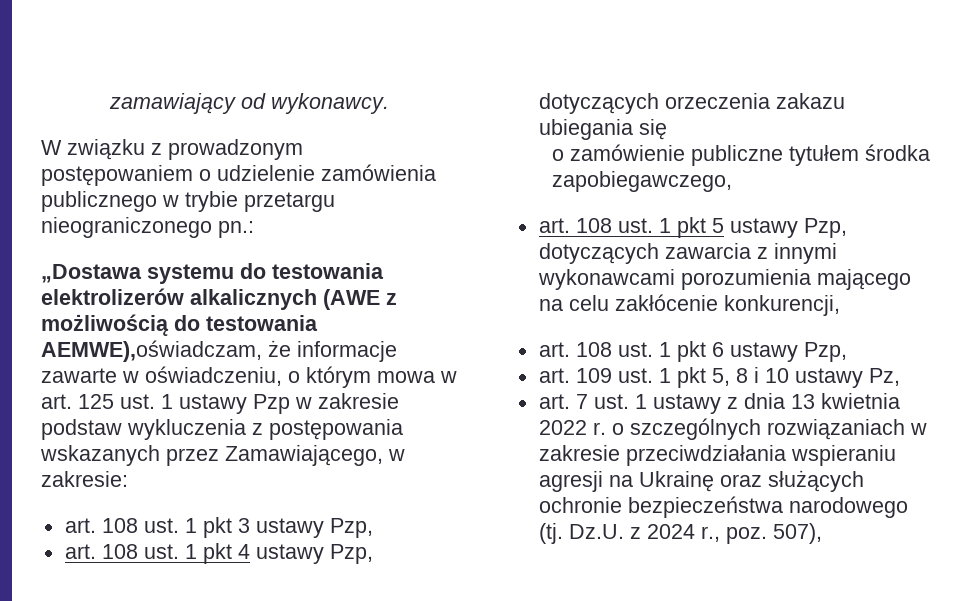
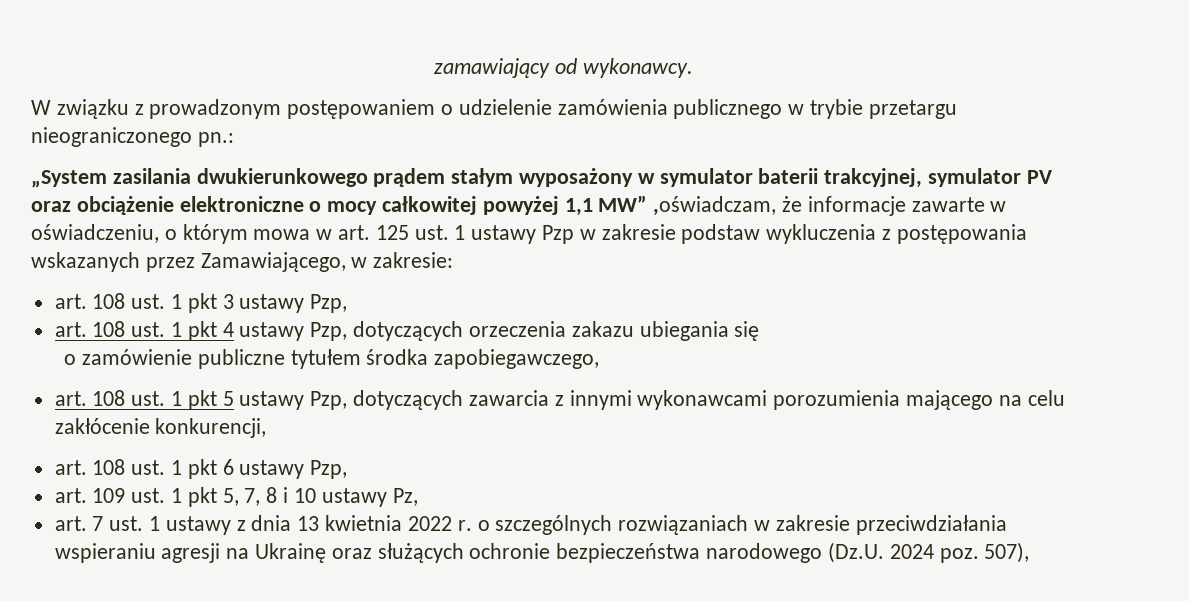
[41,263,384,284] [41,288,397,310] [41,314,318,336] [41,340,262,362] „Dostawa systemu do testowania elektrolizerów alkalicznych (AWE z możliwością do testowania AEMWE),oświadczam, -> [31,168,1052,188] [31,195,777,216] „System zasilania dwukierunkowego prądem stałym wyposażony w symulator baterii trakcyjnej, symulator PV oraz obciążenie elektroniczne o mocy całkowitej powyżej 1,1 MW” ,oświadczam,
(730, 377) none -> [244,488,261,506] 7,
[538,523,720,544] (tj. Dz.U. z 2024 r., -> [827,542,934,563] (Dz.U. 2024

